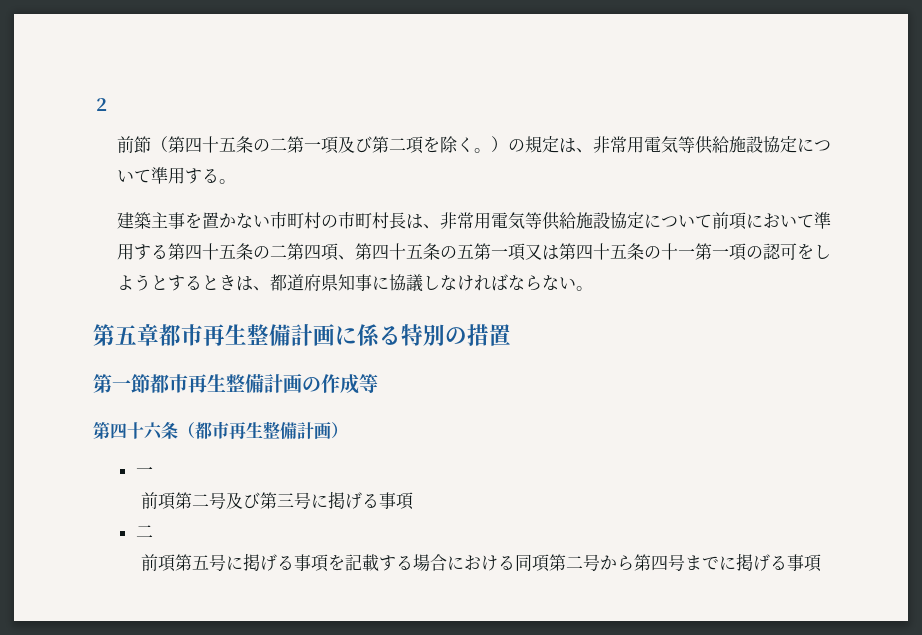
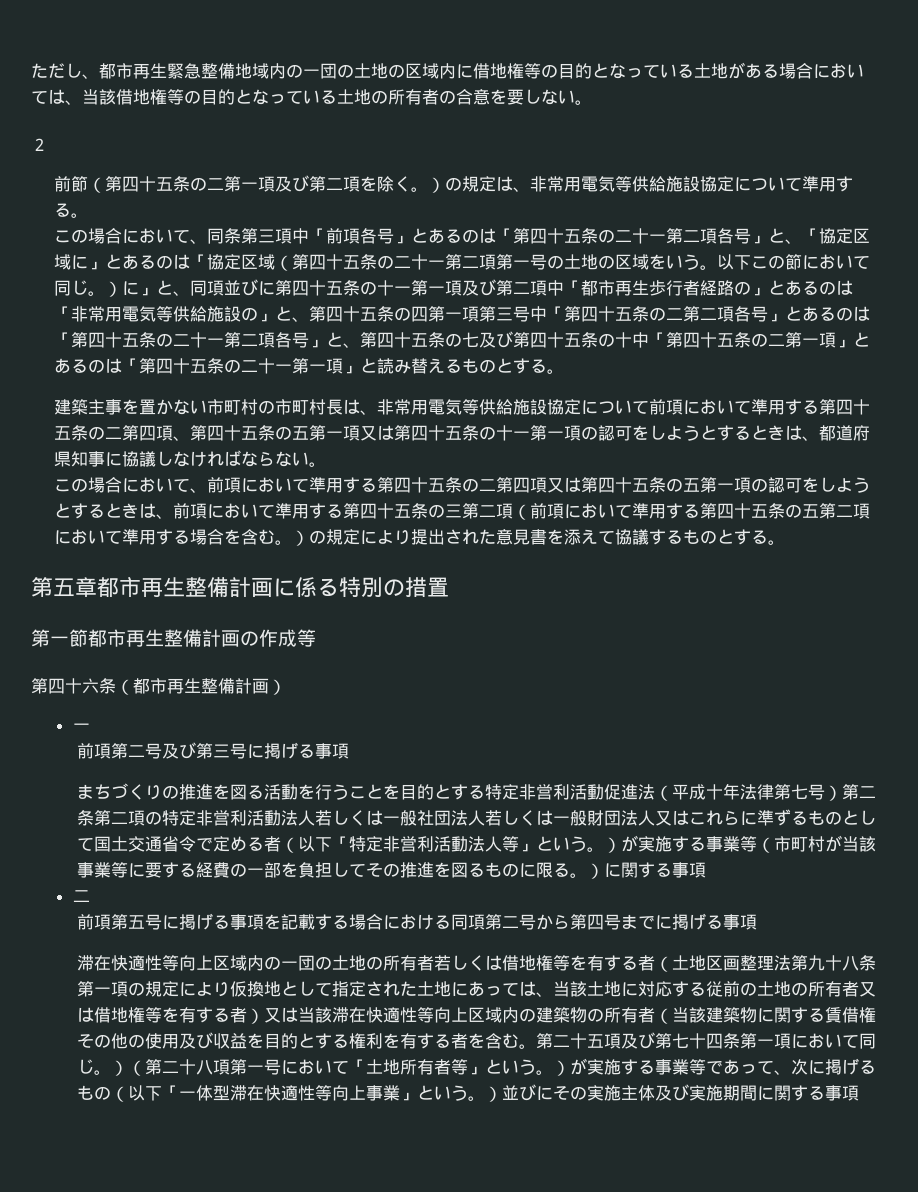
(93, 104) none -> [31,62,864,79] [31,89,592,105] ただし、都市再生緊急整備地域内の一団の土地の区域内に借地権等の目的となっている土地がある場合においては、当該借地権等の目的となっている土地の所有者の合意を要しない。 //
(237, 181) none -> [54,228,871,244] [54,254,871,271] [54,279,854,297] [54,306,871,322] [54,331,871,348] [54,358,565,374] // この場合において、同条第三項中「前項各号」とあるのは「第四十五条の二十一第二項各号」と、「協定区域に」とあるのは「協定区域（第四十五条の二十一第二項第一号の土地の区域をいう。以下この節において同じ。）に」と、同項並びに第四十五条の十一第一項及び第二項中「都市再生歩行者経路の」とあるのは「非常用電気等供給施設の」と、第四十五条の四第一項第三号中「第四十五条の二第二項各号」とあるのは「第四十五条の二十一第二項各号」と、第四十五条の七及び第四十五条の十中「第四十五条の二第一項」とあるのは「第四十五条の二十一第一項」と読み替えるものとする。
(594, 288) none -> [54,477,871,493] [54,503,871,520] [54,529,786,546] // この場合において、前項において準用する第四十五条の二第四項又は第四十五条の五第一項の認可をしようとするときは、前項において準用する第四十五条の三第二項（前項において準用する第四十五条の五第二項において準用する場合を含む。）の規定により提出された意見書を添えて協議するものとする。
(414, 501) none -> [77,783,877,801] [77,809,877,826] [77,835,877,853] [77,862,707,879] // まちづくりの推進を図る活動を行うことを目的とする特定非営利活動促進法（平成十年法律第七号）第二条第二項の特定非営利活動法人若しくは一般社団法人若しくは一般財団法人又はこれらに準ずるものとして国土交通省令で定める者（以下「特定非営利活動法人等」という。）が実施する事業等（市町村が当該事業等に要する経費の一部を負担してその推進を図るものに限る。）に関する事項
(822, 563) none -> [77,955,877,972] [77,981,877,997] [77,1007,877,1024] [77,1032,877,1049] [77,1058,877,1076] [77,1084,860,1102] // 滞在快適性等向上区域内の一団の土地の所有者若しくは借地権等を有する者（土地区画整理法第九十八条第一項の規定により仮換地として指定された土地にあっては、当該土地に対応する従前の土地の所有者又は借地権等を有する者）又は当該滞在快適性等向上区域内の建築物の所有者（当該建築物に関する賃借権その他の使用及び収益を目的とする権利を有する者を含む。第二十五項及び第七十四条第一項において同じ。）（第二十八項第一号において「土地所有者等」という。）が実施する事業等であって、次に掲げるもの（以下「一体型滞在快適性等向上事業」という。）並びにその実施主体及び実施期間に関する事項

